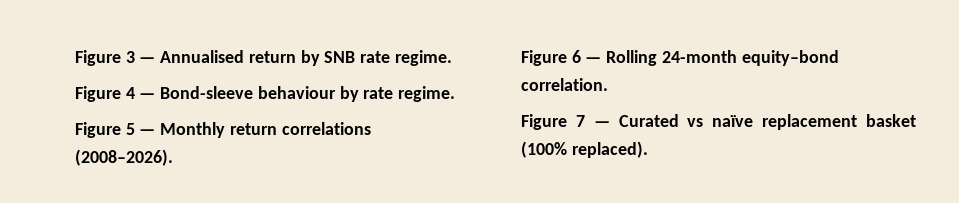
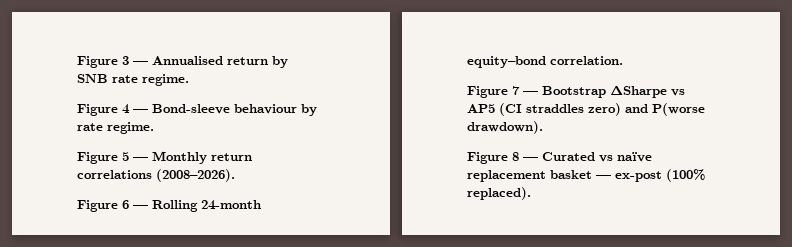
(610, 124) none -> [542,85,685,98] [467,103,705,116] [467,121,543,134] [467,152,538,164] Bootstrap ΔSharpe vs AP5 (CI straddles zero) and P(worse drawdown). // Figure 8 —
(916, 120) none -> [596,171,662,182] — ex-post

